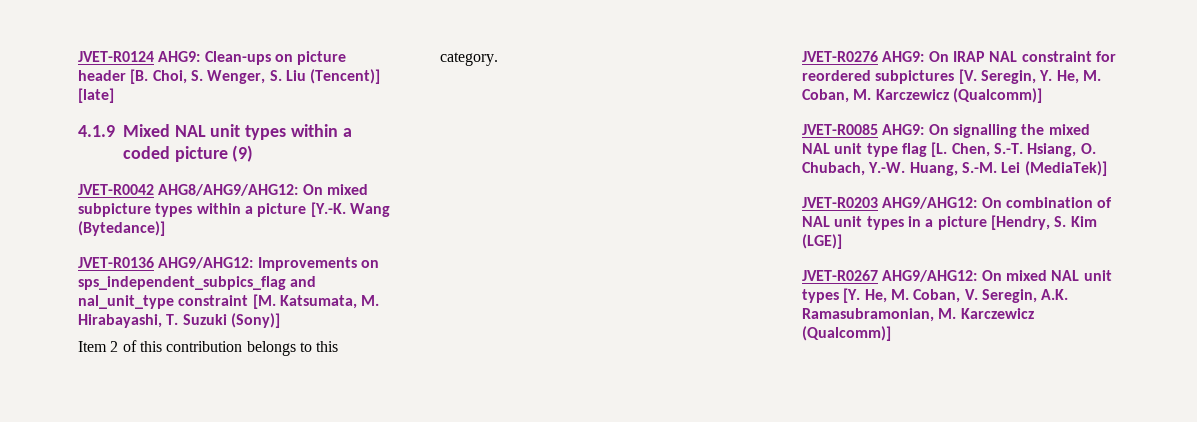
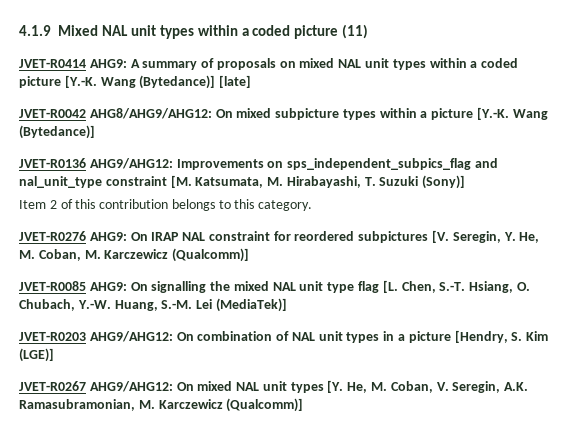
[78,51,347,65] [78,69,381,84] [78,88,114,103] JVET-R0124 AHG9: Clean-ups on picture header [B. Choi, S. Wenger, S. Liu (Tencent)] [late] // -> (19, 30) none
[232,145,254,162] (9) -> [342,24,369,39] [19,58,519,70] [19,75,252,89] (11) // JVET-R0414 AHG9: A summary of proposals on mixed NAL unit types within a coded picture [Y.-K. Wang (Bytedance)] [late]

